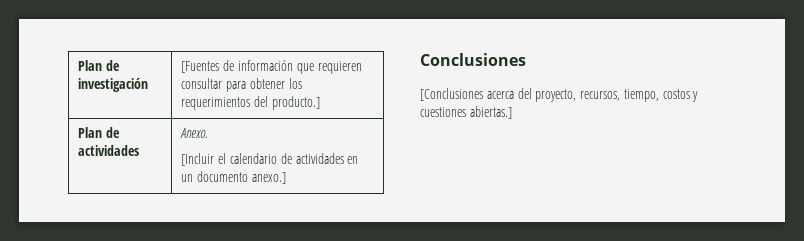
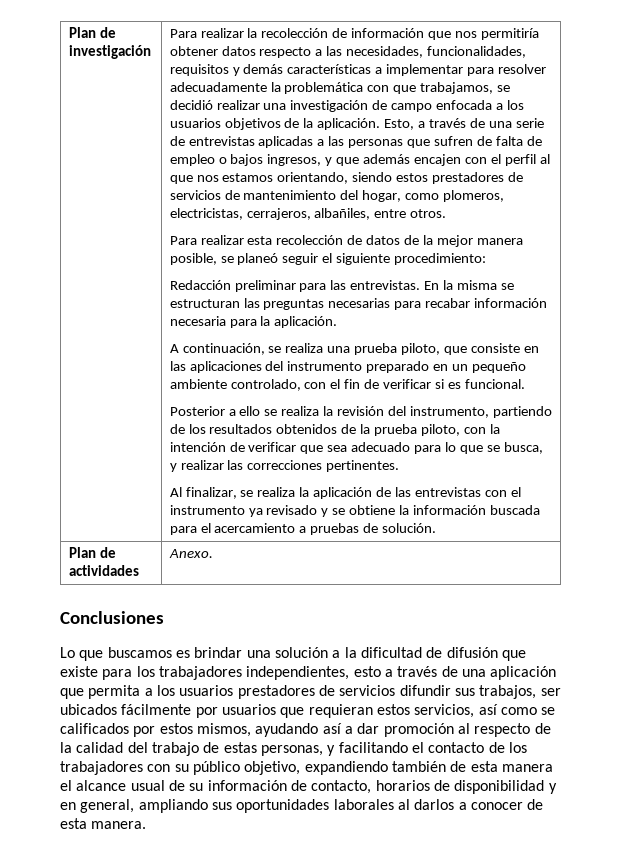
[181,60,362,74] [181,78,302,92] [181,96,320,110] [78,127,121,138] [78,145,140,156] [180,128,209,138] [181,153,359,166] [181,171,286,184] [420,53,526,66] [420,88,699,102] [420,106,512,119] [Fuentes de información que requieren consultar para obtener los requerimientos del producto.] // Plan de actividades | Anexo. // [Incluir el calendario de actividades en un documento anexo.] // Conclusiones // [Conclusiones acerca del proyecto, recursos, tiempo, costos y cuestiones abiertas.] -> [169,28,539,40] [169,46,527,58] [169,64,547,76] [169,82,511,94] [169,100,524,112] [169,118,544,130] [169,136,542,148] [169,154,550,166] [169,172,524,184] [169,190,505,202] [169,208,447,220] [169,235,523,247] [169,253,487,265] [169,280,514,292] [169,298,548,310] [169,316,338,328] [169,343,539,355] [169,361,527,373] [169,379,525,391] [169,406,552,418] [169,424,500,436] [169,442,543,454] [169,460,400,472] [169,487,521,499] [169,505,540,517] [169,523,437,535] [68,547,116,558] [68,565,139,576] [168,549,213,558] [60,611,164,624] [60,647,526,661] [60,666,557,680] [60,685,561,699] [60,704,556,718] [60,723,551,737] [60,742,527,756] [60,761,553,775] [60,780,557,794] [60,799,544,813] [60,818,147,829] Para realizar la recolección de información que nos permitiría obtener datos respecto a las necesidades, funcionalidades, requisitos y demás características a implementar para resolver adecuadamente la problemática con que trabajamos, se decidió realizar una investigación de campo enfocada a los usuarios objetivos de la aplicación. Esto, a través de una serie de entrevistas aplicadas a las personas que sufren de falta de empleo o bajos ingresos, y que además encajen con el perfil al que nos estamos orientando, siendo estos prestadores de servicios de mantenimiento del hogar, como plomeros, electricistas, cerrajeros, albañiles, entre otros. // Para realizar esta recolección de datos de la mejor manera posible, se planeó seguir el siguiente procedimiento: // Redacción preliminar para las entrevistas. En la misma se estructuran las preguntas necesarias para recabar información necesaria para la aplicación. // A continuación, se realiza una prueba piloto, que consiste en las aplicaciones del instrumento preparado en un pequeño ambiente controlado, con el fin de verificar si es funcional. // Posterior a ello se realiza la revisión del instrumento, partiendo de los resultados obtenidos de la prueba piloto, con la intención de verificar que sea adecuado para lo que se busca, y realizar las correcciones pertinentes. // Al finalizar, se realiza la aplicación de las entrevistas con el instrumento ya revisado y se obtiene la información buscada para el acercamiento a pruebas de solución. // Plan de actividades | Anexo. // Conclusiones // Lo que buscamos es brindar una solución a la dificultad de difusión que existe para los trabajadores independientes, esto a través de una aplicación que permita a los usuarios prestadores de servicios difundir sus trabajos, ser ubicados fácilmente por usuarios que requieran estos servicios, así como se calificados por estos mismos, ayudando así a dar promoción al respecto de la calidad del trabajo de estas personas, y facilitando el contacto de los trabajadores con su público objetivo, expandiendo también de esta manera el alcance usual de su información de contacto, horarios de disponibilidad y en general, ampliando sus oportunidades laborales al darlos a conocer de esta manera.

